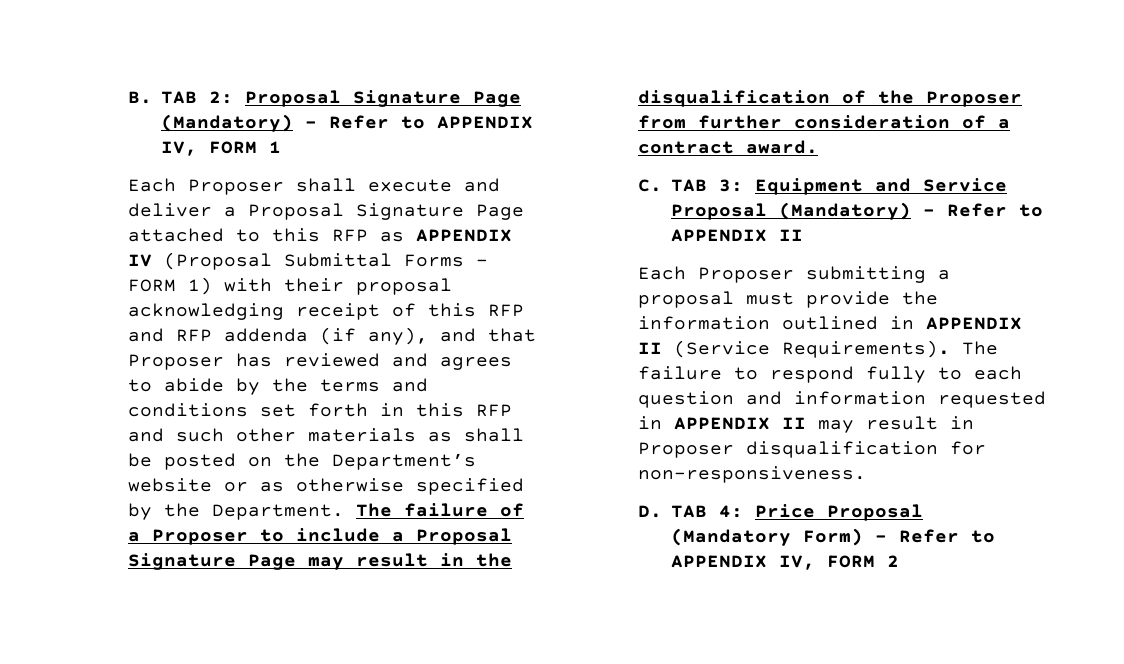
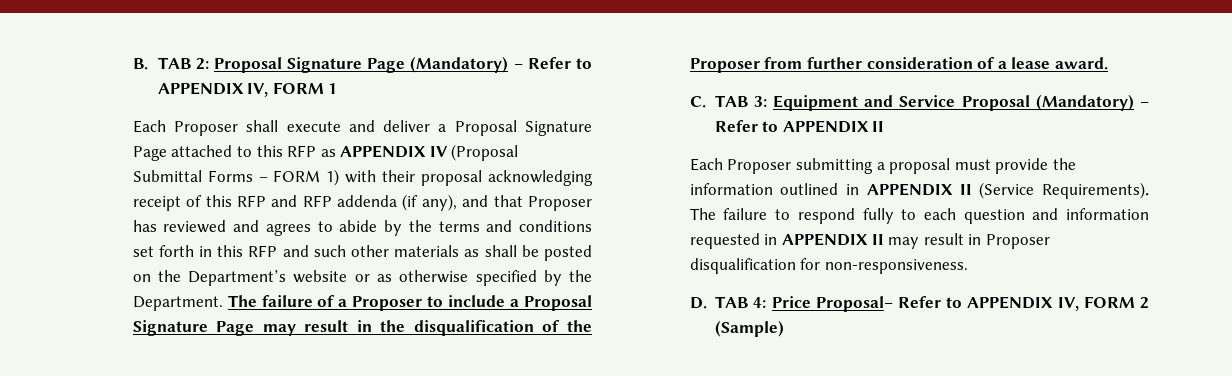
[637,141,734,154] contract -> [1011,57,1051,69] lease
[827,504,924,521] [671,528,888,546] Proposal (Mandatory Form) – -> [815,296,893,312] Proposal–
(900, 561) none -> [715,320,785,337] (Sample)

